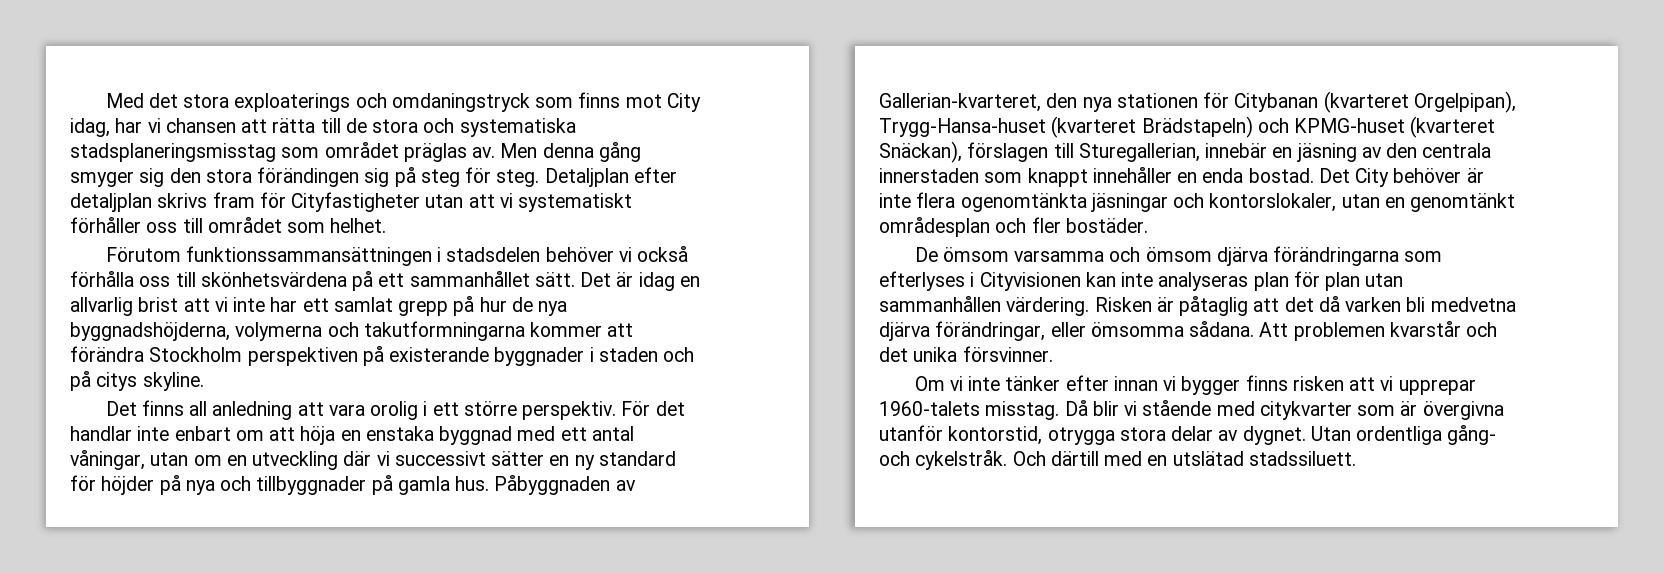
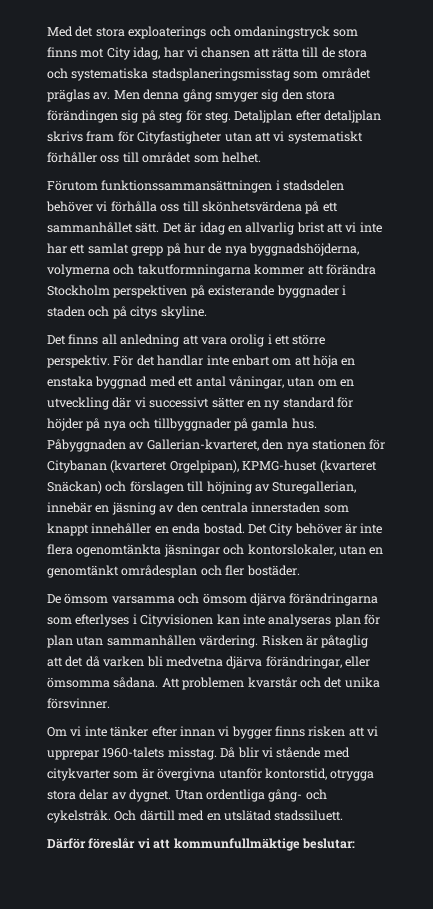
[637,246,689,262] också -> (108, 206) none
[879,116,1496,138] [879,141,1074,163] Trygg-Hansa-huset (kvarteret Brädstapeln) och KPMG-huset (kvarteret Snäckan), förslagen till -> [242,460,377,473] [47,481,270,494] KPMG-huset (kvarteret Snäckan) och förslagen till höjning av
(1356, 458) none -> [47,838,355,851] // Därför föreslår vi att kommunfullmäktige beslutar:

